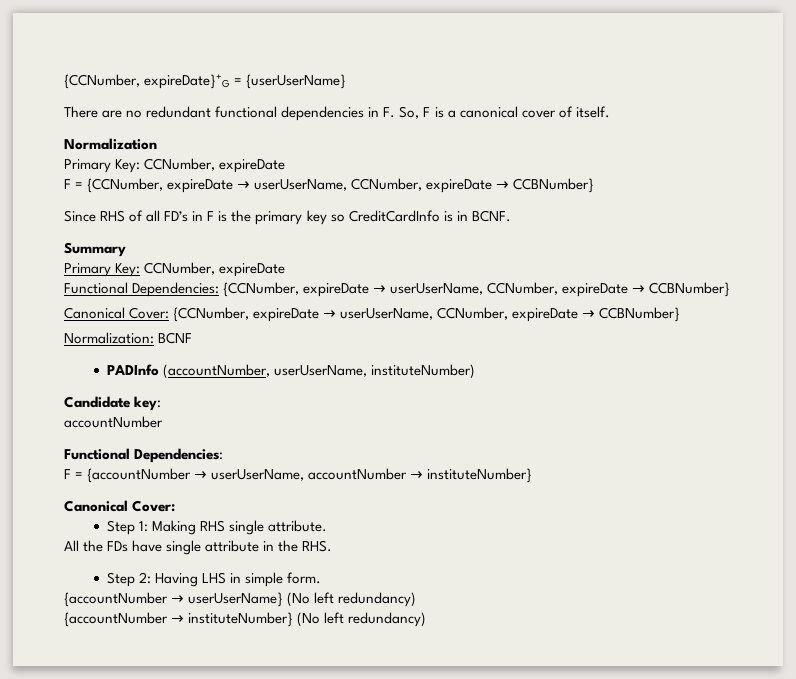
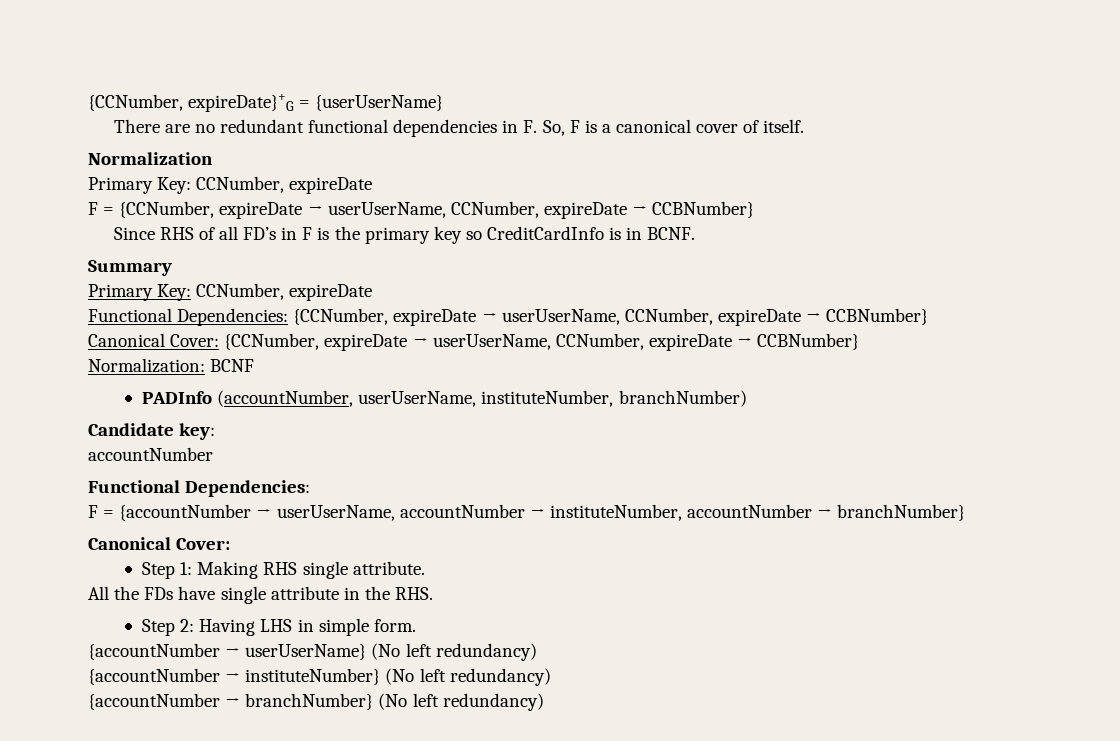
[371,364,476,379] instituteNumber) -> [481,390,747,407] instituteNumber, branchNumber)
[427,468,533,483] instituteNumber} -> [549,504,966,521] instituteNumber, accountNumber → branchNumber}
(427, 619) none -> [88,693,544,711] // {accountNumber → branchNumber} (No left redundancy)

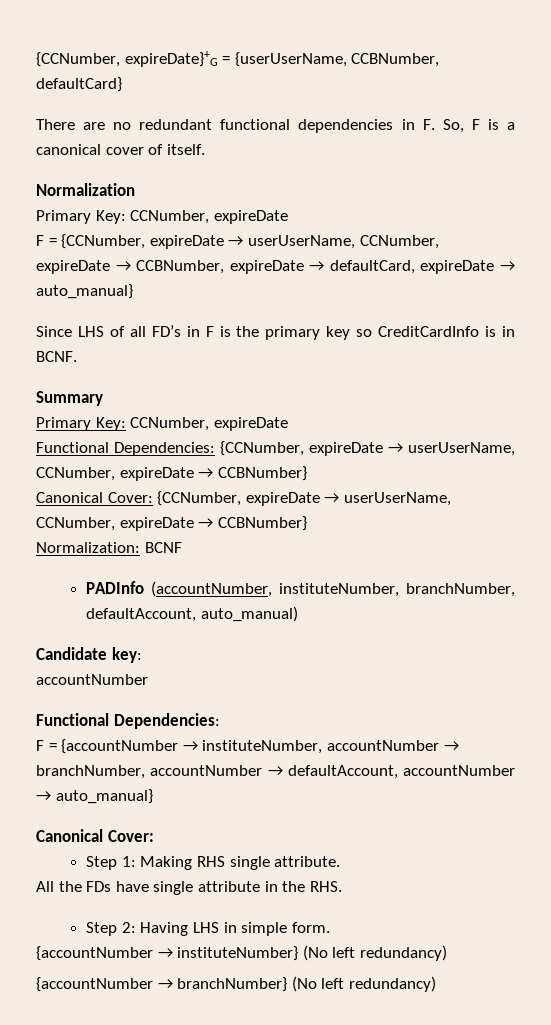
[315,95,444,111] {userUserName} -> [234,52,440,67] [36,77,122,92] {userUserName, CCBNumber, defaultCard}
[652,201,755,218] CCBNumber} -> [136,260,515,274] [36,284,133,299] CCBNumber, expireDate → defaultCard, expireDate → auto_manual}
[159,227,194,240] RHS -> [77,326,104,337] LHS
[358,390,747,407] userUserName, instituteNumber, branchNumber) -> [279,583,515,597] [86,606,298,622] instituteNumber, branchNumber, defaultAccount, auto_manual)
[276,504,966,521] userUserName, accountNumber → instituteNumber, accountNumber → branchNumber} -> [202,740,459,754] [36,765,515,779] [36,789,153,804] instituteNumber, accountNumber → branchNumber, accountNumber → defaultAccount, accountNumber → auto_manual}
[88,643,537,661] // {accountNumber → userUserName} (No left redundancy) -> (330, 927) none

